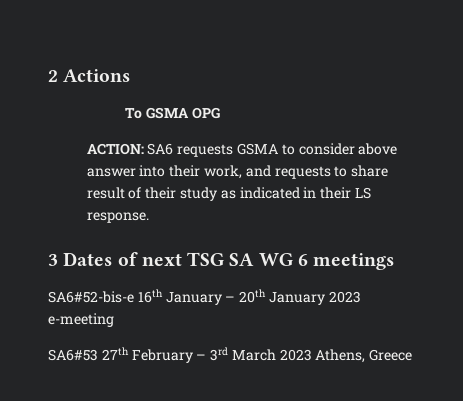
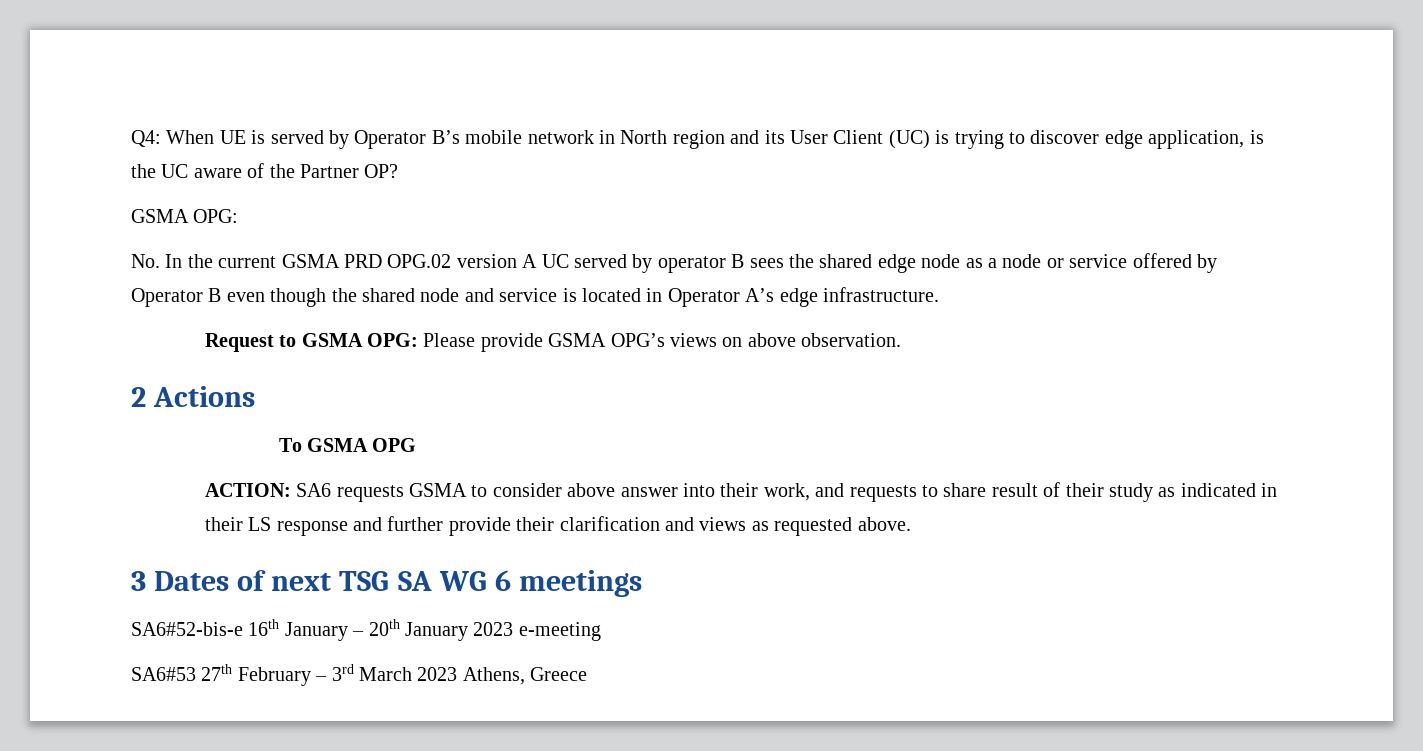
(48, 76) none -> [131,130,1264,149] [131,163,399,178] [131,209,239,223] [131,253,1217,273] [131,287,939,307] [204,333,902,352] Q4: When UE is served by Operator B’s mobile network in North region and its User Client (UC) is trying to discover edge application, is the UC aware of the Partner OP? // GSMA OPG: // No. In the current GSMA PRD OPG.02 version A UC served by operator B sees the shared edge node as a node or service offered by Operator B even though the shared node and service is located in Operator A’s edge infrastructure. // Request to GSMA OPG: Please provide GSMA OPG’s views on above observation. //
[86,212,149,223] response. -> [276,516,911,536] response and further provide their clarification and views as requested above.

